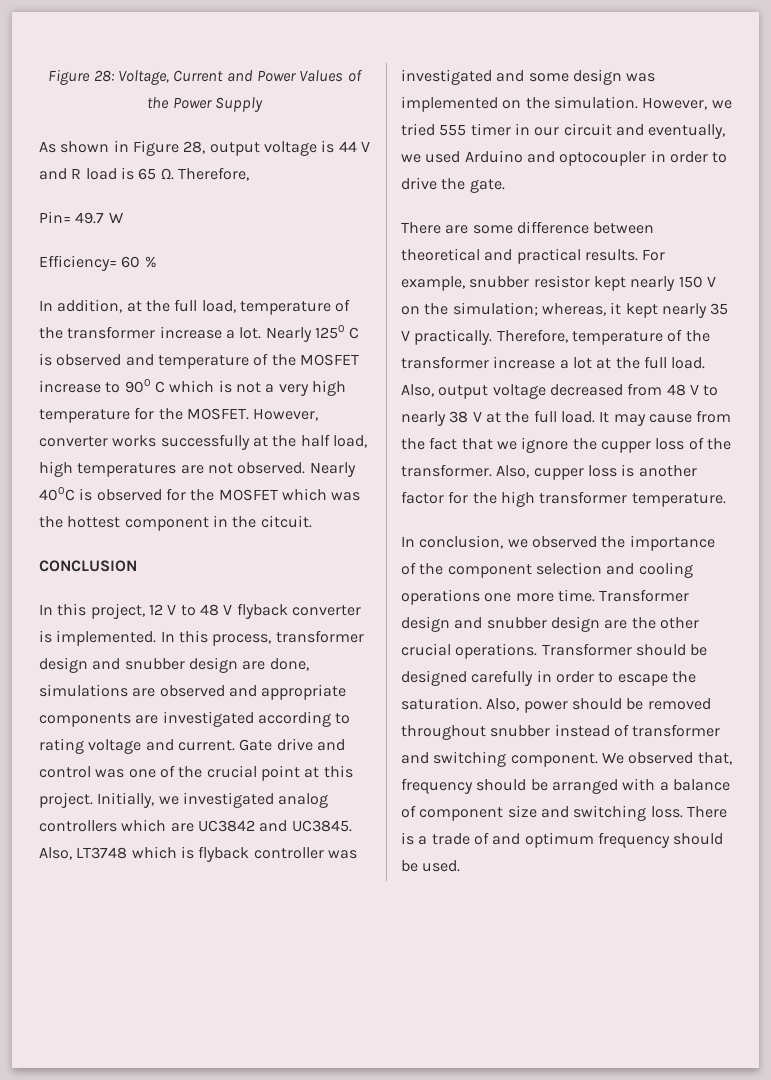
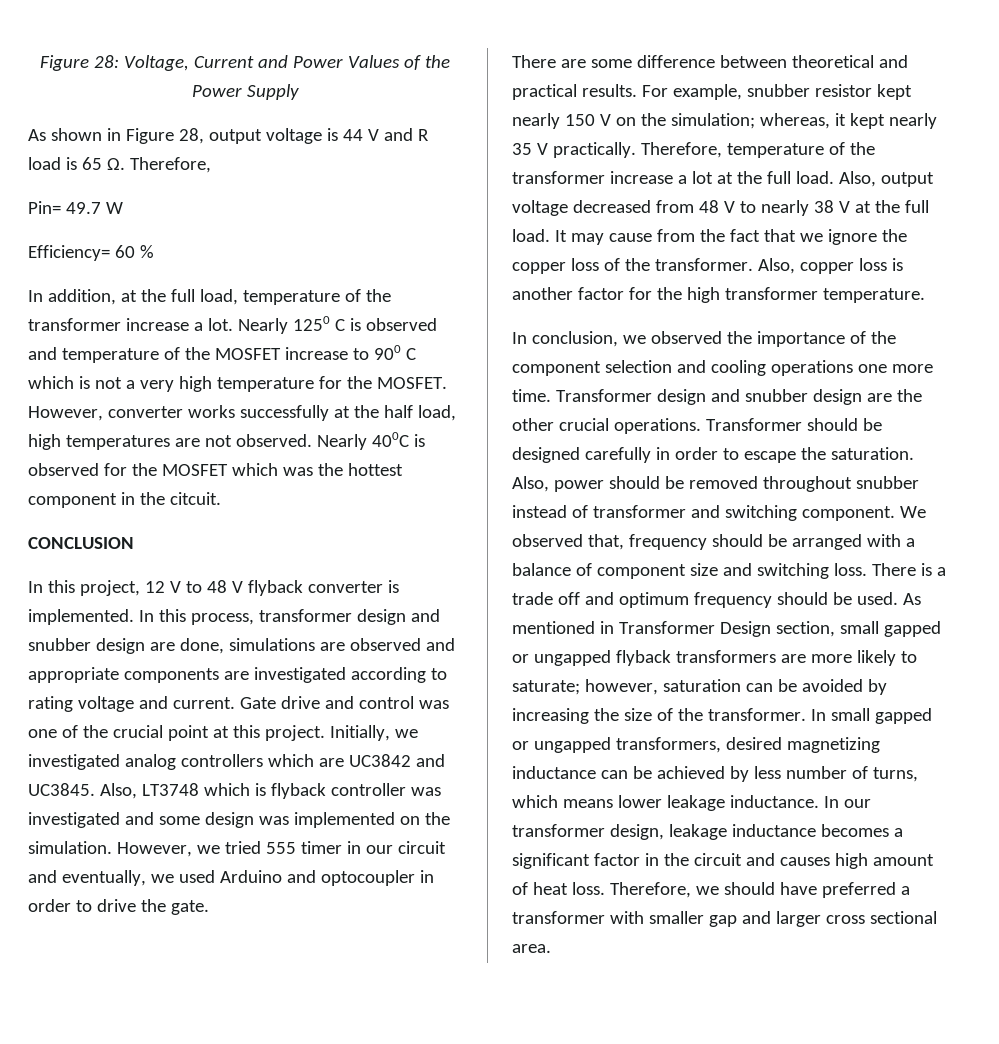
[600,441,651,453] cupper -> [512,262,566,274] copper
[533,468,584,480] cupper -> [799,262,854,274] copper
[473,832,489,845] of -> [557,592,580,605] off
(461, 866) none -> [902,593,921,605] [512,621,941,637] [512,650,917,666] [512,679,887,695] [512,708,932,724] [512,737,880,753] [512,766,918,782] [512,795,871,811] [512,824,903,840] [512,853,934,869] [512,882,910,898] [512,911,937,927] [512,944,551,953] As mentioned in Transformer Design section, small gapped or ungapped flyback transformers are more likely to saturate; however, saturation can be avoided by increasing the size of the transformer. In small gapped or ungapped transformers, desired magnetizing inductance can be achieved by less number of turns, which means lower leakage inductance. In our transformer design, leakage inductance becomes a significant factor in the circuit and causes high amount of heat loss. Therefore, we should have preferred a transformer with smaller gap and larger cross sectional area.

